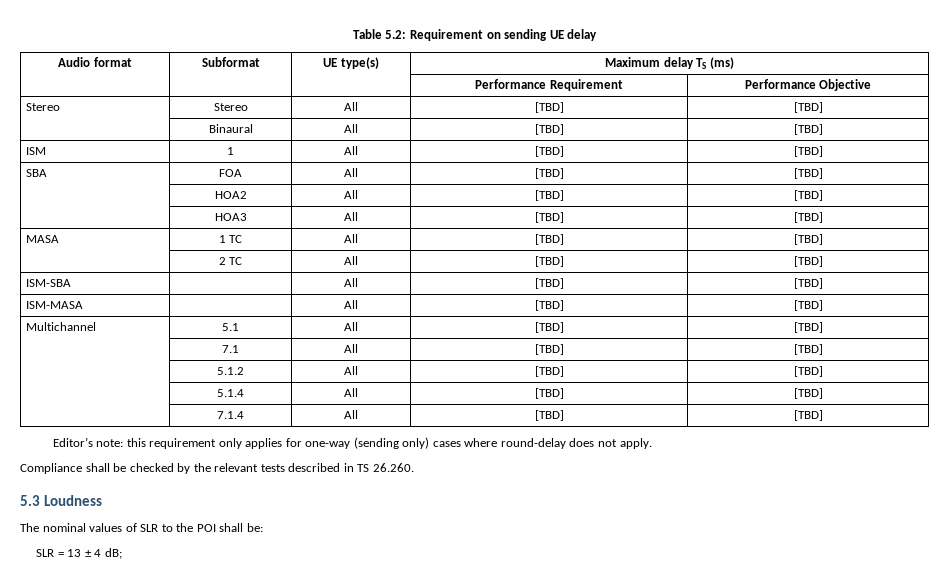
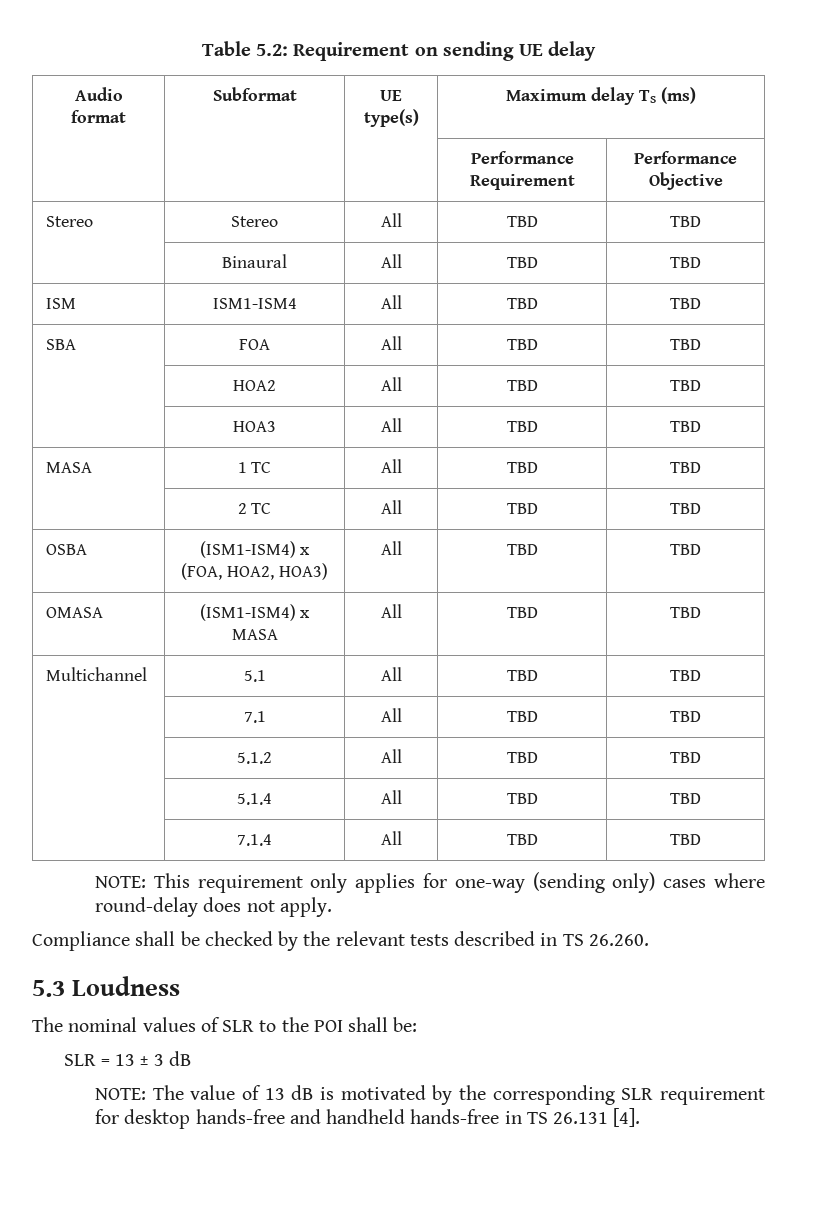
[534,102,564,113] [793,102,823,113] [TBD] | [TBD] -> [506,216,538,227] [670,216,701,227] TBD | TBD
[534,124,564,135] [793,124,823,135] [TBD] | [TBD] -> [506,257,538,268] [670,257,701,268] TBD | TBD
[227,147,234,155] [344,146,358,155] [534,146,564,157] [793,146,823,157] 1 | All | [TBD] | [TBD] -> [212,298,297,309] [380,295,402,309] [506,298,538,309] [670,298,701,309] ISM1-ISM4 | All | TBD | TBD
[534,168,564,179] [793,168,823,179] [TBD] | [TBD] -> [506,339,538,350] [670,339,701,350] TBD | TBD
[534,190,564,201] [793,190,823,201] [TBD] | [TBD] -> [506,380,538,391] [670,380,701,391] TBD | TBD
[534,212,564,223] [793,212,823,223] [TBD] | [TBD] -> [506,421,538,432] [670,421,701,432] TBD | TBD
[534,234,564,245] [793,234,823,245] [TBD] | [TBD] -> [506,462,538,473] [670,462,701,473] TBD | TBD
[534,256,564,267] [793,256,823,267] [26,279,72,287] [344,278,358,287] [534,278,564,289] [793,278,823,289] [26,301,84,309] [344,300,358,309] [534,300,564,311] [793,300,823,311] [TBD] | [TBD] // ISM-SBA | | All | [TBD] | [TBD] // ISM-MASA | | All | [TBD] | [TBD] -> [506,503,538,514] [670,503,701,514] [45,544,87,555] [199,541,311,558] [181,563,328,580] [380,541,402,555] [506,544,538,555] [670,544,701,555] [45,607,103,618] [199,604,311,621] [231,629,278,640] [380,604,402,618] [506,607,538,618] [670,607,701,618] TBD | TBD // OSBA | (ISM1-ISM4) x (FOA, HOA2, HOA3) | All | TBD | TBD // OMASA | (ISM1-ISM4) x MASA | All | TBD | TBD
[534,322,564,333] [793,322,823,333] [TBD] | [TBD] -> [506,670,538,681] [670,670,701,681] TBD | TBD
[534,344,564,355] [793,344,823,355] [TBD] | [TBD] -> [506,711,538,722] [670,711,701,722] TBD | TBD
[534,366,564,377] [793,366,823,377] [TBD] | [TBD] -> [506,752,538,763] [670,752,701,763] TBD | TBD
[534,388,564,399] [793,388,823,399] [TBD] | [TBD] -> [506,793,538,804] [670,793,701,804] TBD | TBD
[534,410,564,421] [793,410,823,421] [52,437,146,447] [TBD] | [TBD] // Editor’s note: this -> [506,834,538,845] [670,834,701,845] [95,873,190,888] TBD | TBD // NOTE: This
[94,548,122,559] 4 dB; -> [153,1051,191,1066] [95,1085,765,1105] [95,1108,641,1129] 3 dB // NOTE: The value of 13 dB is motivated by the corresponding SLR requirement for desktop hands-free and handheld hands-free in TS 26.131 [4].

